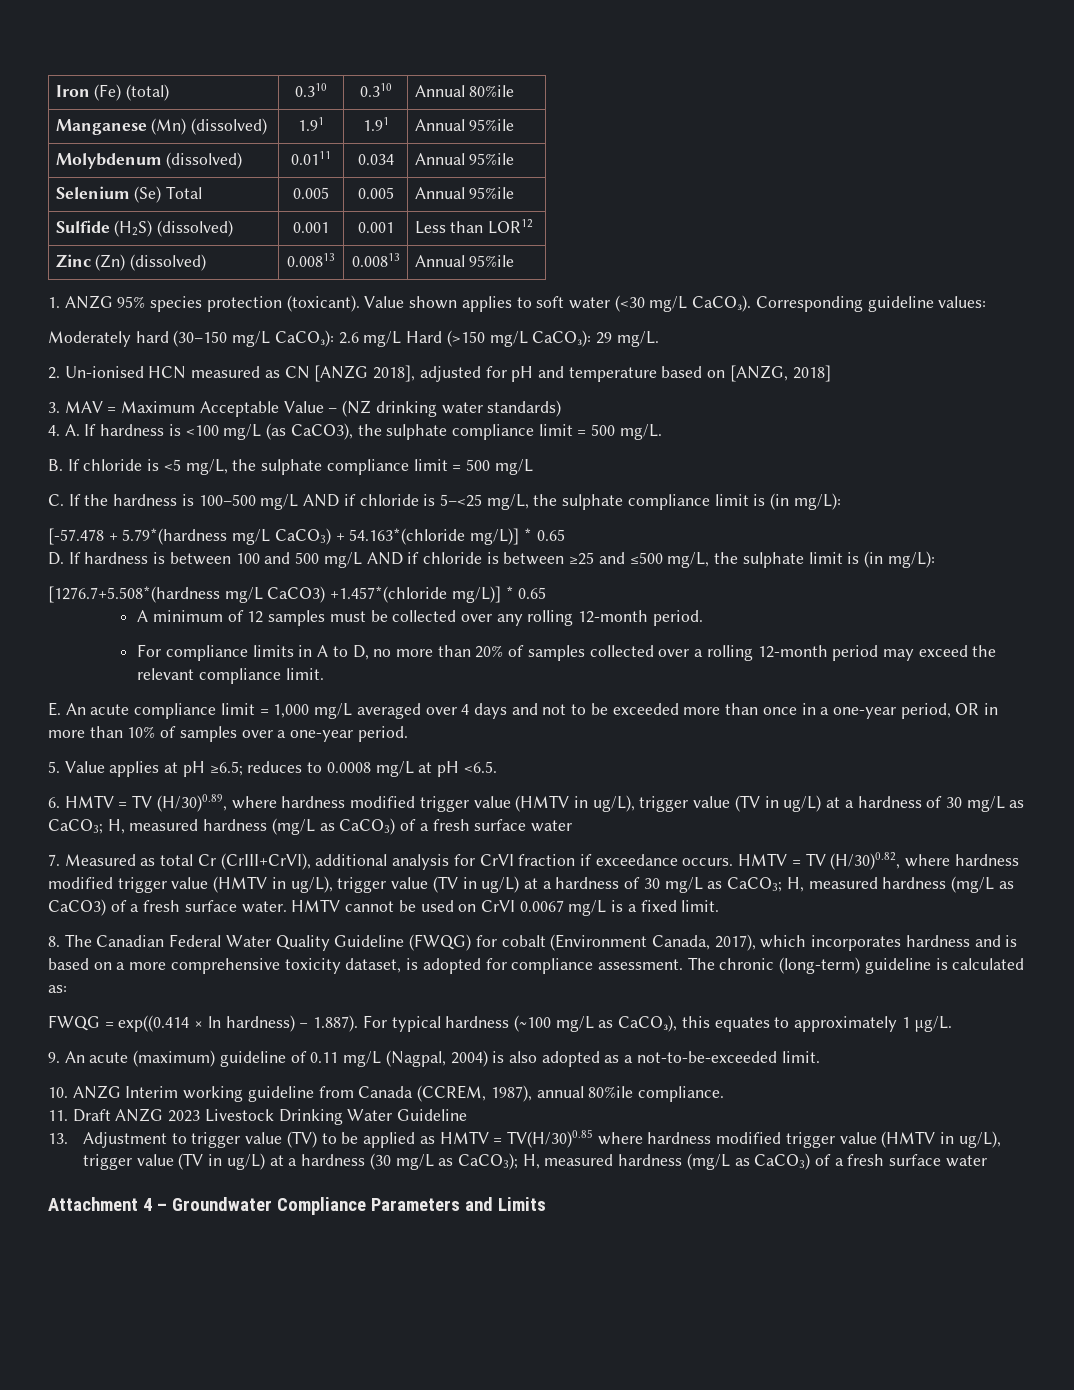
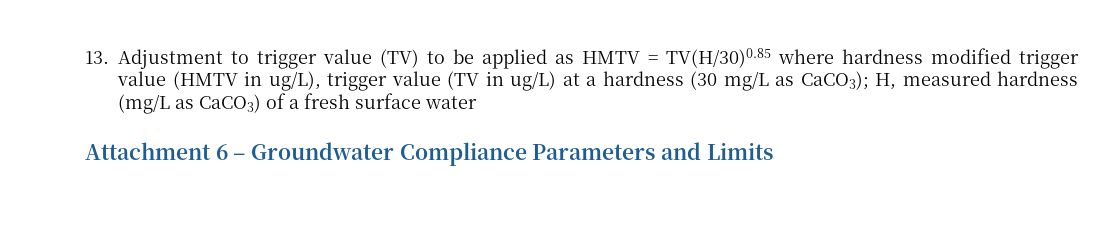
[55,84,170,101] [295,83,327,97] [359,83,392,97] [414,85,515,97] [55,118,268,135] [298,117,324,131] [362,117,389,131] [414,119,515,131] [55,152,243,169] [291,151,331,165] [357,154,394,165] [414,153,515,165] [55,186,203,203] [293,187,329,199] [357,187,394,199] [414,187,515,199] [55,220,234,237] [293,222,329,233] [357,222,394,233] [414,219,534,234] [55,254,207,271] [287,253,335,267] [351,253,400,267] [414,255,515,267] [48,295,987,312] [48,330,659,347] [48,365,831,382] [48,400,562,417] [48,423,662,440] [48,459,533,475] [48,493,841,510] [48,528,565,545] [48,551,935,568] [48,586,547,603] [137,610,703,626] [137,644,997,661] [137,668,324,684] [48,702,999,719] [48,726,408,742] [48,761,497,777] [48,794,1025,812] [48,818,572,835] [48,852,1019,870] [48,876,1014,893] [48,899,720,916] [48,934,1018,951] [48,957,1025,974] [48,985,67,993] [48,1015,952,1032] [48,1050,820,1067] [48,1085,724,1102] [48,1108,468,1125] Iron (Fe) (total) | 0.310 | 0.310 | Annual 80%ile // Manganese (Mn) (dissolved) | 1.91 | 1.91 | Annual 95%ile // Molybdenum (dissolved) | 0.0111 | 0.034 | Annual 95%ile // Selenium (Se) Total | 0.005 | 0.005 | Annual 95%ile // Sulfide (H2S) (dissolved) | 0.001 | 0.001 | Less than LOR12 // Zinc (Zn) (dissolved) | 0.00813 | 0.00813 | Annual 95%ile // 1. ANZG 95% species protection (toxicant). Value shown applies to soft water (<30 mg/L CaCO₃). Corresponding guideline values: // Moderately hard (30–150 mg/L CaCO₃): 2.6 mg/L Hard (>150 mg/L CaCO₃): 29 mg/L. // 2. Un-ionised HCN measured as CN [ANZG 2018], adjusted for pH and temperature based on [ANZG, 2018] // 3. MAV = Maximum Acceptable Value – (NZ drinking water standards) // 4. A. If hardness is <100 mg/L (as CaCO3), the sulphate compliance limit = 500 mg/L. // B. If chloride is <5 mg/L, the sulphate compliance limit = 500 mg/L // C. If the hardness is 100–500 mg/L AND if chloride is 5–<25 mg/L, the sulphate compliance limit is (in mg/L): // [-57.478 + 5.79*(hardness mg/L CaCO3) + 54.163*(chloride mg/L)] * 0.65 // D. If hardness is between 100 and 500 mg/L AND if chloride is between ≥25 and ≤500 mg/L, the sulphate limit is (in mg/L): // [1276.7+5.508*(hardness mg/L CaCO3) +1.457*(chloride mg/L)] * 0.65 // A minimum of 12 samples must be collected over any rolling 12-month period. // For compliance limits in A to D, no more than 20% of samples collected over a rolling 12-month period may exceed the relevant compliance limit. // E. An acute compliance limit = 1,000 mg/L averaged over 4 days and not to be exceeded more than once in a one-year period, OR in more than 10% of samples over a one-year period. // 5. Value applies at pH ≥6.5; reduces to 0.0008 mg/L at pH <6.5. // 6. HMTV = TV (H/30)0.89, where hardness modified trigger value (HMTV in ug/L), trigger value (TV in ug/L) at a hardness of 30 mg/L as CaCO3; H, measured hardness (mg/L as CaCO3) of a fresh surface water // 7. Measured as total Cr (CrIII+CrVI), additional analysis for CrVI fraction if exceedance occurs. HMTV = TV (H/30)0.82, where hardness modified trigger value (HMTV in ug/L), trigger value (TV in ug/L) at a hardness of 30 mg/L as CaCO3; H, measured hardness (mg/L as CaCO3) of a fresh surface water. HMTV cannot be used on CrVI 0.0067 mg/L is a fixed limit. // 8. The Canadian Federal Water Quality Guideline (FWQG) for cobalt (Environment Canada, 2017), which incorporates hardness and is based on a more comprehensive toxicity dataset, is adopted for compliance assessment. The chronic (long-term) guideline is calculated as: // FWQG = exp((0.414 × ln hardness) − 1.887). For typical hardness (~100 mg/L as CaCO₃), this equates to approximately 1 µg/L. // 9. An acute (maximum) guideline of 0.11 mg/L (Nagpal, 2004) is also adopted as a not-to-be-exceeded limit. // 10. ANZG Interim working guideline from Canada (CCREM, 1987), annual 80%ile compliance. // 11. Draft ANZG 2023 Livestock Drinking Water Guideline // -> (85, 57) none
[142,1198,152,1211] 4 -> [215,144,228,160] 6

